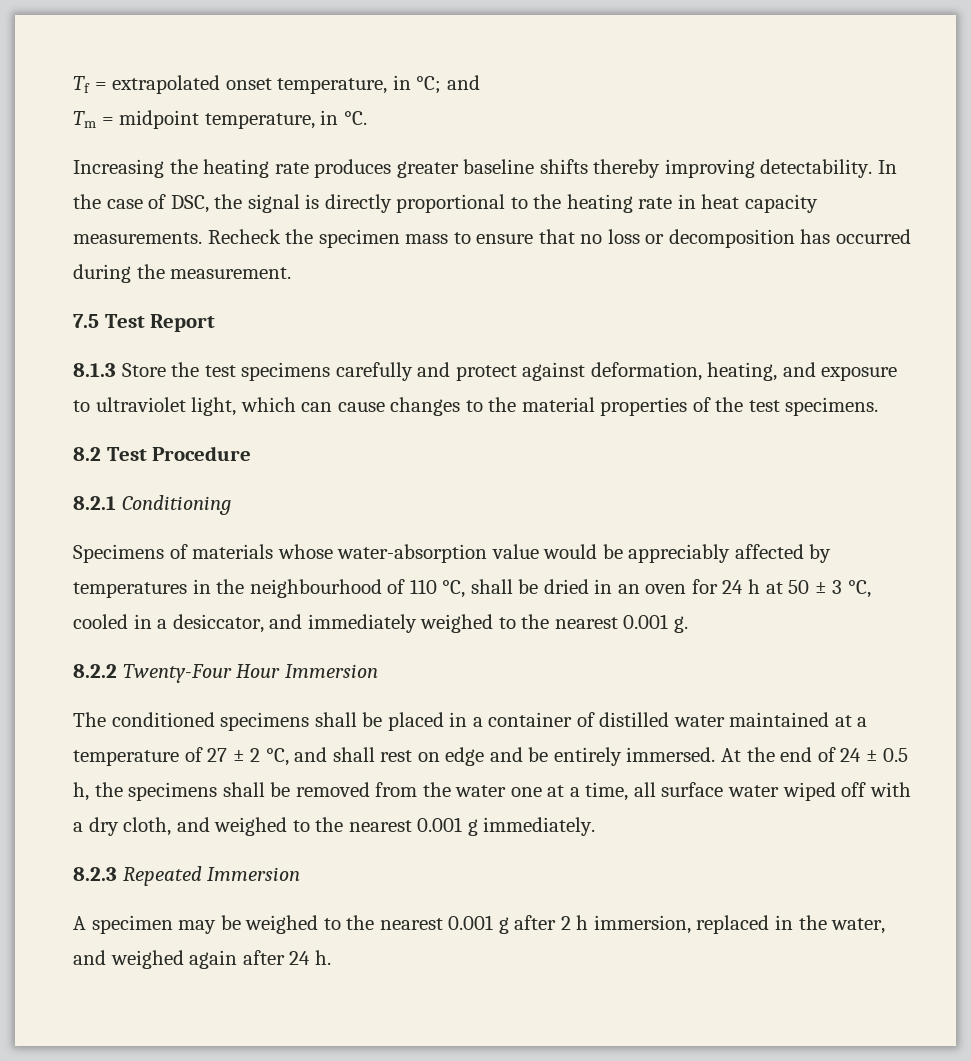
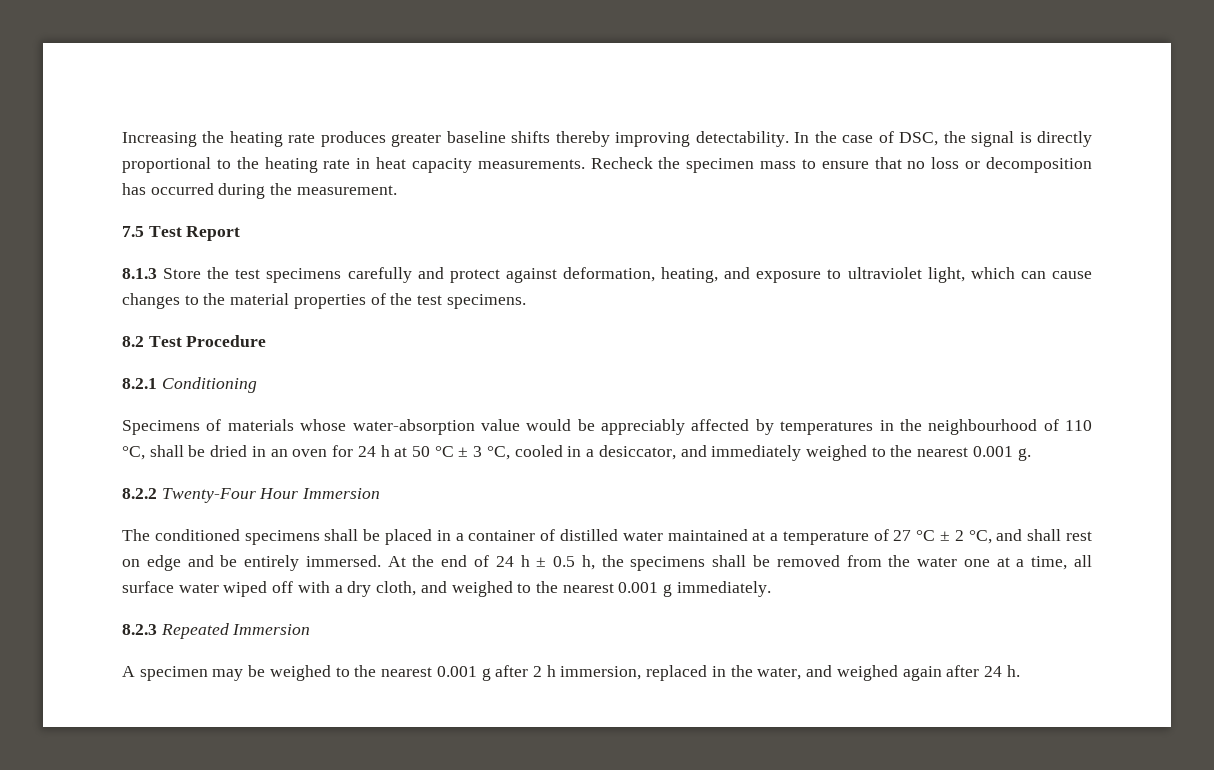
[73,75,480,94] [73,110,367,129] Tf = extrapolated onset temperature, in °C; and // Tm = midpoint temperature, in °C. // -> (122, 139) none
(810, 587) none -> [434,446,454,457] °C
(228, 755) none -> [916,530,936,541] °C
(862, 755) none -> [520,555,530,567] h

